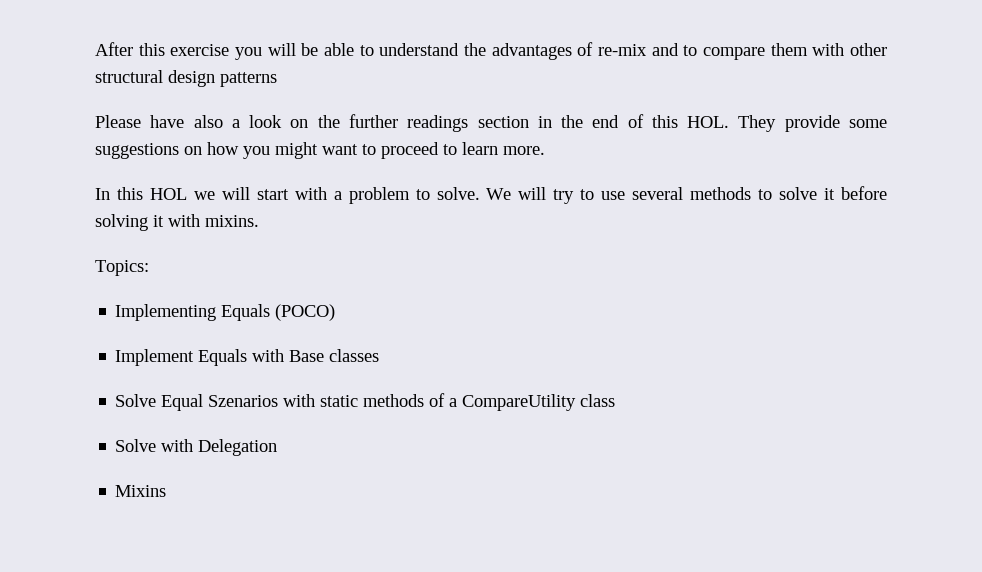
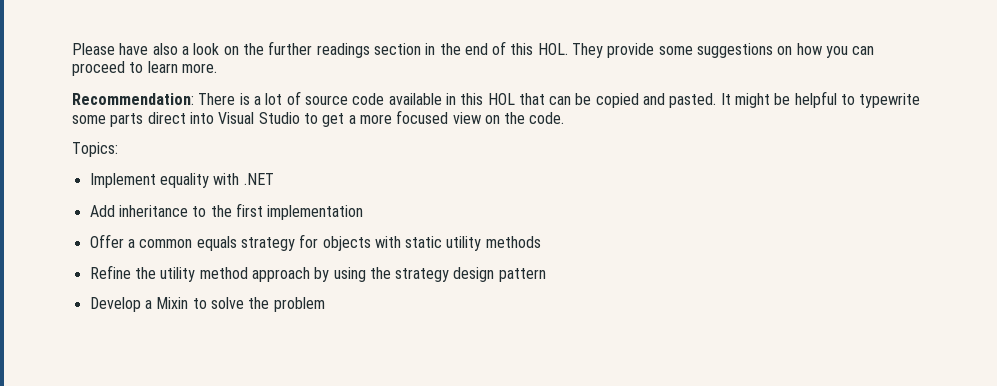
[95,42,887,60] [95,70,277,87] After this exercise you will be able to understand the advantages of re-mix and to compare them with other structural design patterns // -> (72, 49) none
[275,142,376,159] might want to -> [852,46,875,55] can
[95,186,888,204] [95,214,259,231] [95,260,149,276] [115,304,336,321] [115,349,380,366] [115,394,279,411] In this HOL we will start with a problem to solve. We will try to use several methods to solve it before solving it with mixins. // Topics: // Implementing Equals (POCO) // Implement Equals with Base classes // Solve Equal Szenarios -> [72,91,921,108] [72,110,565,127] [72,142,118,157] [89,173,274,188] [89,203,364,220] [89,234,371,251] Recommendation: There is a lot of source code available in this HOL that can be copied and pasted. It might be helpful to typewrite some parts direct into Visual Studio to get a more focused view on the code. // Topics: // Implement equality with .NET // Add inheritance to the first implementation // Offer a common equals strategy for objects
[363,393,616,411] [115,439,278,456] [115,485,167,497] methods of a CompareUtility class // Solve with Delegation // Mixins -> [446,236,541,251] [89,265,546,282] [89,297,325,312] utility methods // Refine the utility method approach by using the strategy design pattern // Develop a Mixin to solve the problem

